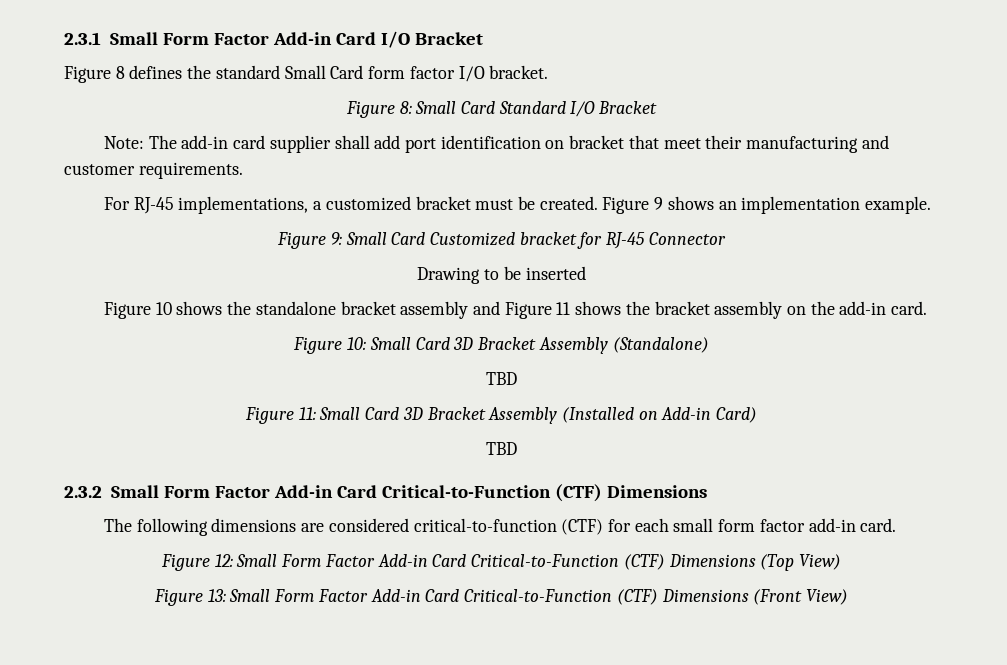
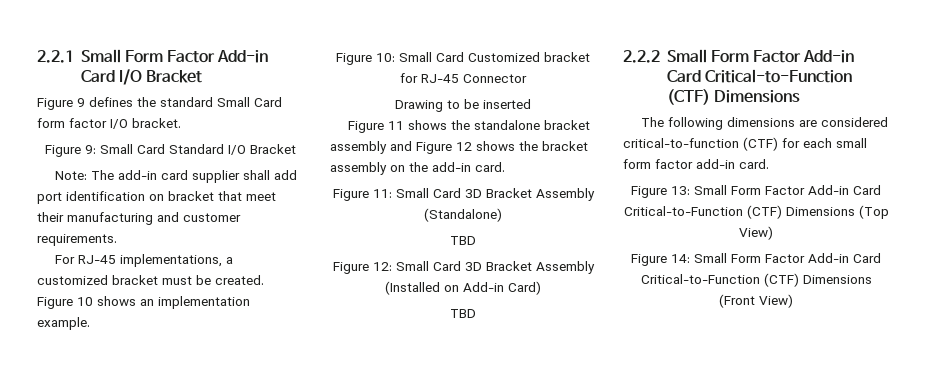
[64,32,101,45] 2.3.1 -> [37,50,74,63] 2.2.1
[115,66,125,79] 8 -> [77,98,85,107] 9
[399,101,412,114] 8: -> [84,145,96,154] 9:
[654,197,664,210] 9 -> [77,297,93,306] 10
[330,232,342,245] 9: -> [376,53,395,62] 10:
[155,302,172,315] 10 -> [387,121,404,130] 11
[556,302,571,315] 11 -> [456,142,472,151] 12
[347,337,367,350] 10: -> [372,189,392,198] 11:
[298,407,316,420] 11: -> [372,262,392,271] 12:
[64,486,102,498] 2.3.2 -> [623,50,660,63] 2.2.2
[214,554,233,567] 12: -> [671,186,690,195] 13:
[207,589,226,602] 13: -> [671,254,690,263] 14:

